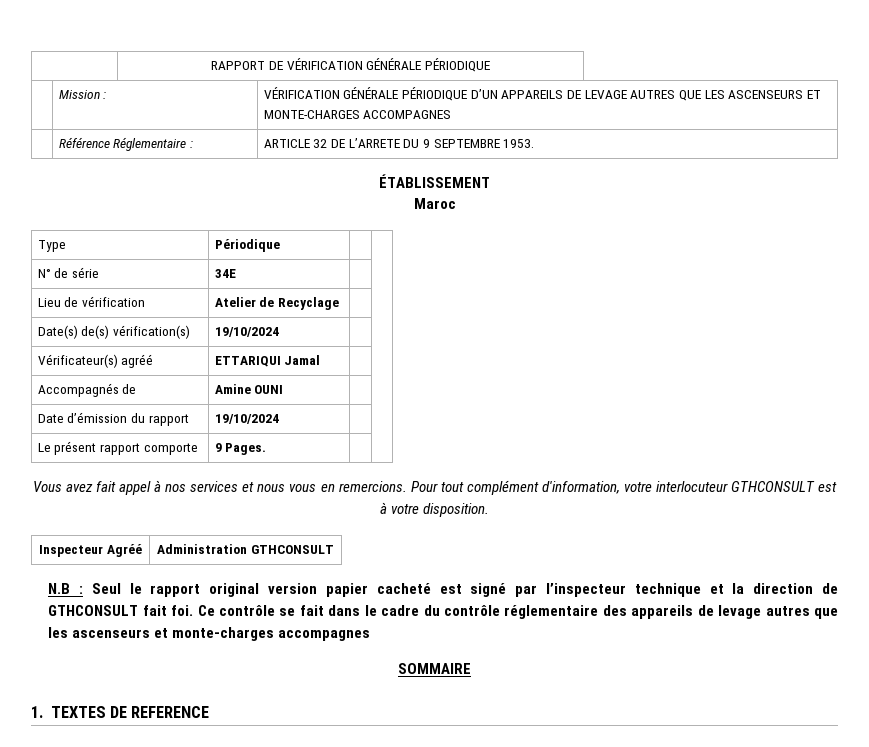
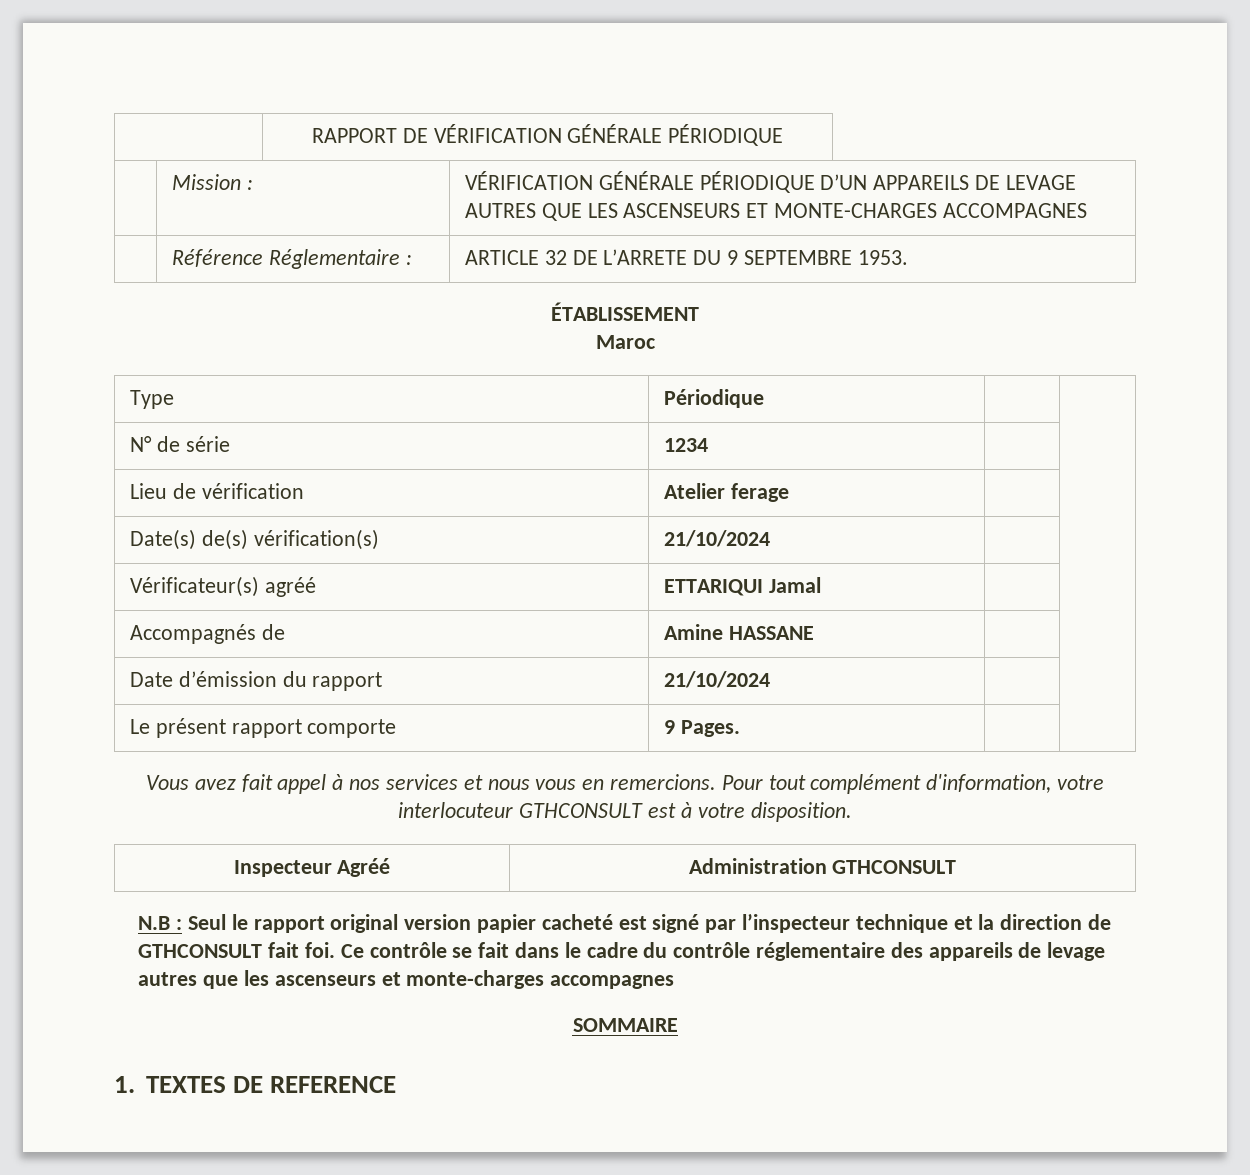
[214,269,236,278] 34E -> [664,438,709,452] 1234
[259,297,340,310] de Recyclage -> [730,483,789,502] ferage
[214,327,279,337] 19/10/2024 -> [664,530,771,547] 21/10/2024
[254,385,284,394] OUNI -> [728,626,814,640] HASSANE
[214,414,279,424] 19/10/2024 -> [664,671,771,688] 21/10/2024

